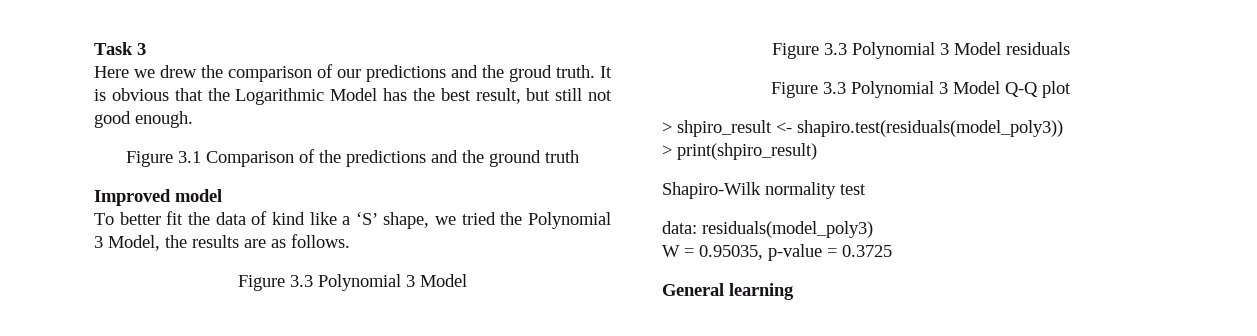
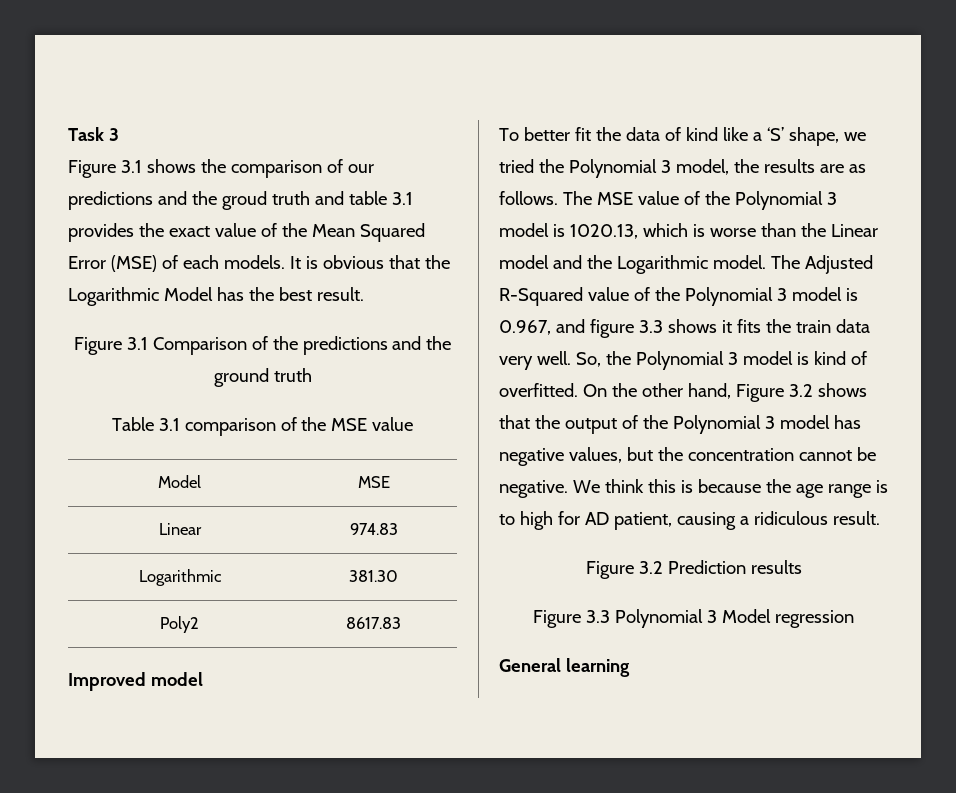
[94,65,197,78] Here we drew -> [68,159,196,178] Figure 3.1 shows
[556,65,595,78] truth. -> [271,191,413,205] [68,223,425,242] [68,255,285,272] truth and table 3.1 provides the exact value of the Mean Squared Error (MSE) of each models.
[475,88,612,104] [94,111,193,128] result, but still not good enough. -> [316,287,364,301] result.
(579, 156) none -> [111,417,414,436] [158,475,201,488] [357,476,390,488] [158,523,202,535] [349,523,398,535] [138,569,222,586] [349,570,398,582] [160,616,199,633] [346,617,401,629] // Table 3.1 comparison of the MSE value // Model | MSE // Linear | 974.83 // Logarithmic | 381.30 // Poly2 | 8617.83
[108,235,160,251] Model, -> [675,159,729,175] model,
[238,274,467,291] [771,42,1070,59] [771,81,1071,98] [662,120,1063,137] [662,143,817,160] [662,182,866,199] [662,221,873,238] [662,244,892,261] // Figure 3.3 Polynomial 3 Model // Figure 3.3 Polynomial 3 Model residuals // Figure 3.3 Polynomial 3 Model Q-Q plot // > shpiro_result <- shapiro.test(residuals(model_poly3)) // > print(shpiro_result) // Shapiro-Wilk normality test // data: residuals(model_poly3) // W = 0.95035, p-value = 0.3725 -> [562,191,837,210] [499,223,878,239] [499,255,873,274] [499,287,858,306] [499,319,870,338] [499,351,867,370] [499,383,867,402] [499,415,861,434] [499,447,876,466] [499,479,888,498] [499,511,880,530] [585,560,802,579] [533,609,854,628] The MSE value of the Polynomial 3 model is 1020.13, which is worse than the Linear model and the Logarithmic model. The Adjusted R-Squared value of the Polynomial 3 model is 0.967, and figure 3.3 shows it fits the train data very well. So, the Polynomial 3 model is kind of overfitted. On the other hand, Figure 3.2 shows that the output of the Polynomial 3 model has negative values, but the concentration cannot be negative. We think this is because the age range is to high for AD patient, causing a ridiculous result. // Figure 3.2 Prediction results // Figure 3.3 Polynomial 3 Model regression

